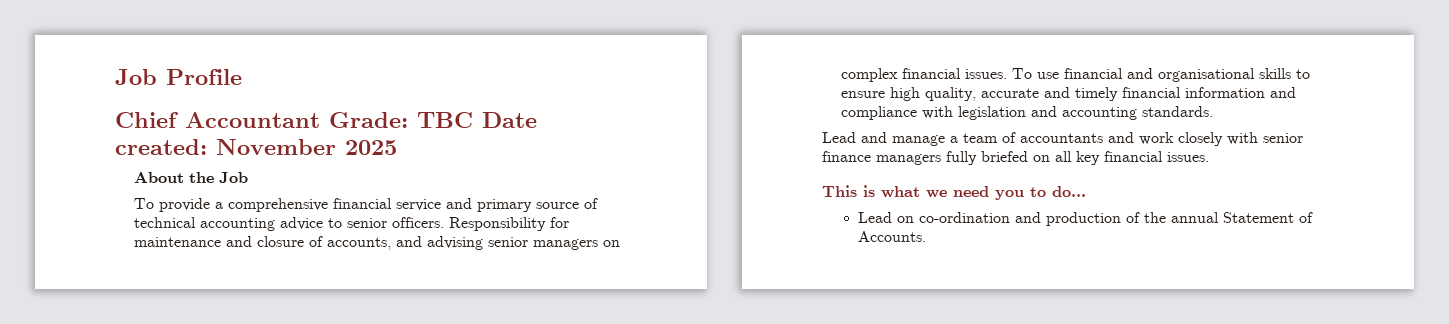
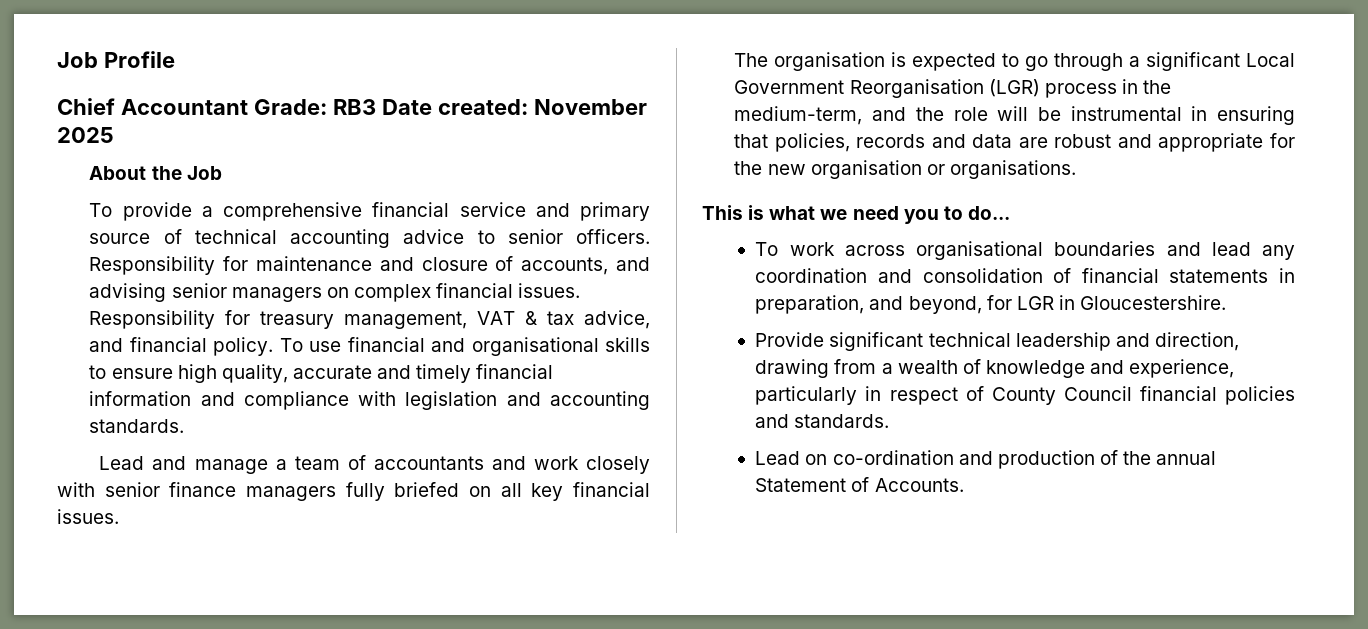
[417,112,473,128] TBC -> [332,99,376,115] RB3
(1007, 74) none -> [89,310,651,329] [89,337,274,356] Responsibility for treasury management, VAT & tax advice, and financial policy.
(1209, 157) none -> [734,52,1296,71] [734,79,1172,98] [734,106,1295,125] [734,133,1295,152] [734,160,1076,179] // The organisation is expected to go through a significant Local Government Reorganisation (LGR) process in the medium-term, and the role will be instrumental in ensuring that policies, records and data are robust and appropriate for the new organisation or organisations.
(1086, 191) none -> [755,241,1295,260] [755,268,1295,283] [755,295,1227,314] [755,332,1239,351] [755,359,1235,378] [755,386,1295,405] [755,414,890,428] // To work across organisational boundaries and lead any coordination and consolidation of financial statements in preparation, and beyond, for LGR in Gloucestershire. // Provide significant technical leadership and direction, drawing from a wealth of knowledge and experience, particularly in respect of County Council financial policies and standards.

